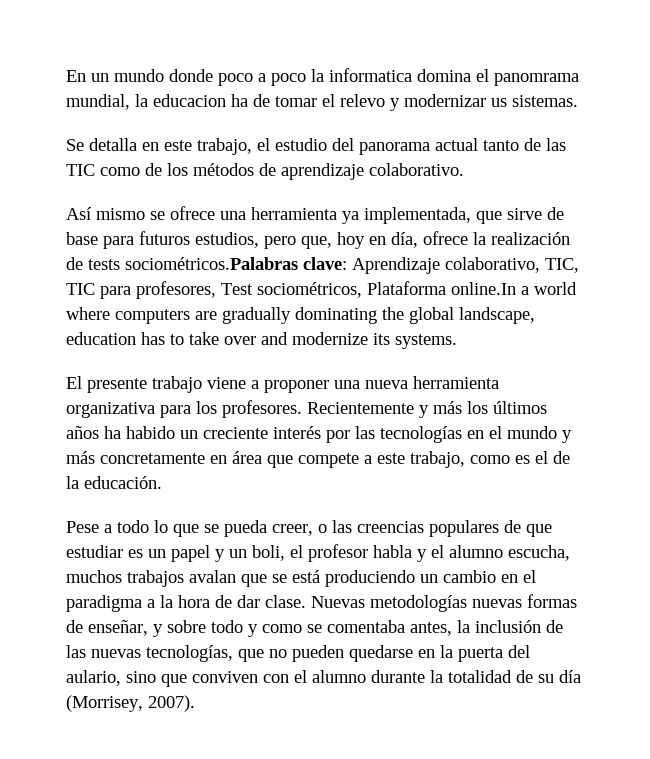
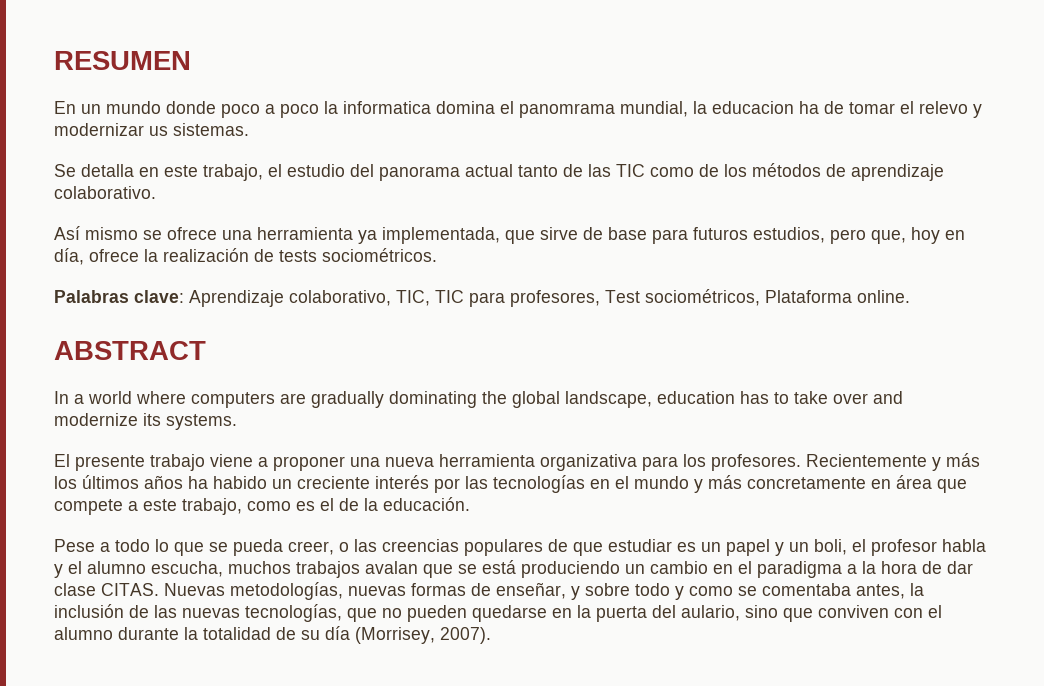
(66, 76) none -> [54,51,191,70] RESUMEN //
[125,257,298,270] sociométricos.Palabras -> [322,248,437,262] [54,290,129,303] sociométricos. // Palabras
[451,282,516,295] online.In -> [857,290,910,303] [54,341,206,360] [54,391,69,404] online. // ABSTRACT // In
[265,595,467,612] clase. Nuevas metodologías -> [54,582,343,600] clase CITAS. Nuevas metodologías,

